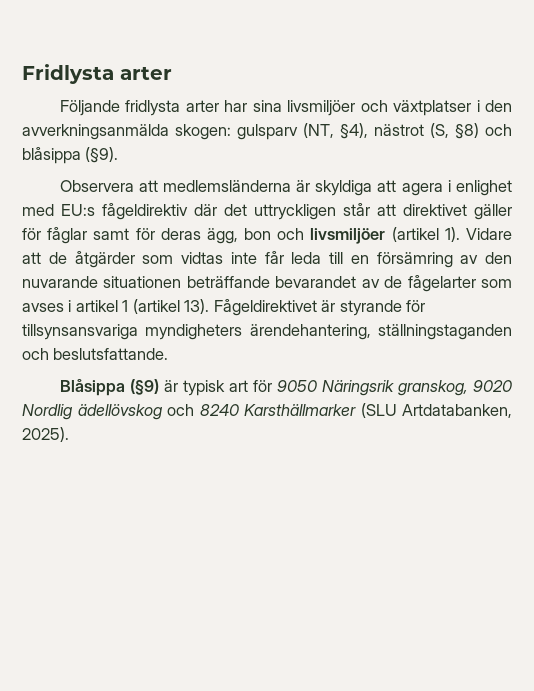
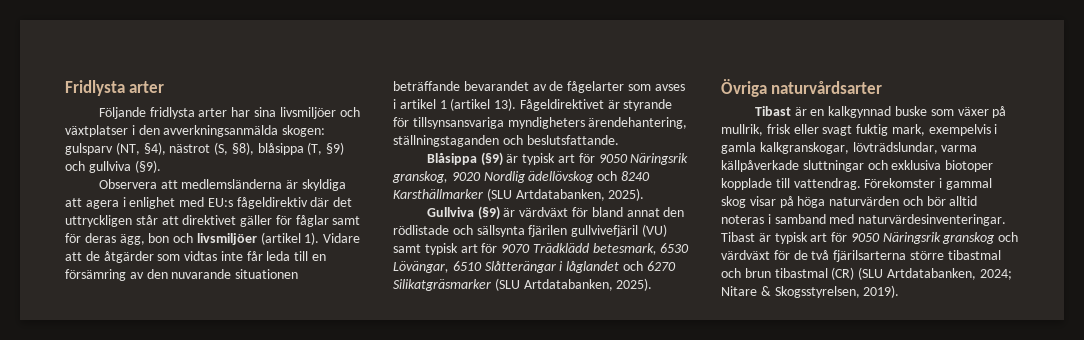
[455,123,512,139] [22,147,81,164] §8) och blåsippa -> [231,142,345,155] [65,161,131,173] §8), blåsippa (T, §9) och gullviva
(69, 434) none -> [426,206,685,220] [393,224,667,237] [393,243,690,255] [393,261,676,273] [393,278,653,291] [721,79,883,97] [754,106,1007,118] [721,124,998,136] [721,142,978,154] [721,160,994,172] [721,178,992,190] [721,196,978,208] [721,214,1007,226] [721,232,1019,244] [721,250,1001,262] [721,267,1012,280] [721,285,900,298] // Gullviva (§9) är värdväxt för bland annat den rödlistade och sällsynta fjärilen gullvivefjäril (VU) samt typisk art för 9070 Trädklädd betesmark, 6530 Lövängar, 6510 Slåtterängar i låglandet och 6270 Silikatgräsmarker (SLU Artdatabanken, 2025). // Övriga naturvårdsarter // Tibast är en kalkgynnad buske som växer på mullrik, frisk eller svagt fuktig mark, exempelvis i gamla kalkgranskogar, lövträdslundar, varma källpåverkade sluttningar och exklusiva biotoper kopplade till vattendrag. Förekomster i gammal skog visar på höga naturvärden och bör alltid noteras i samband med naturvärdesinventeringar. Tibast är typisk art för 9050 Näringsrik granskog och värdväxt för de två fjärilsarterna större tibastmal och brun tibastmal (CR) (SLU Artdatabanken, 2024; Nitare & Skogsstyrelsen, 2019).

